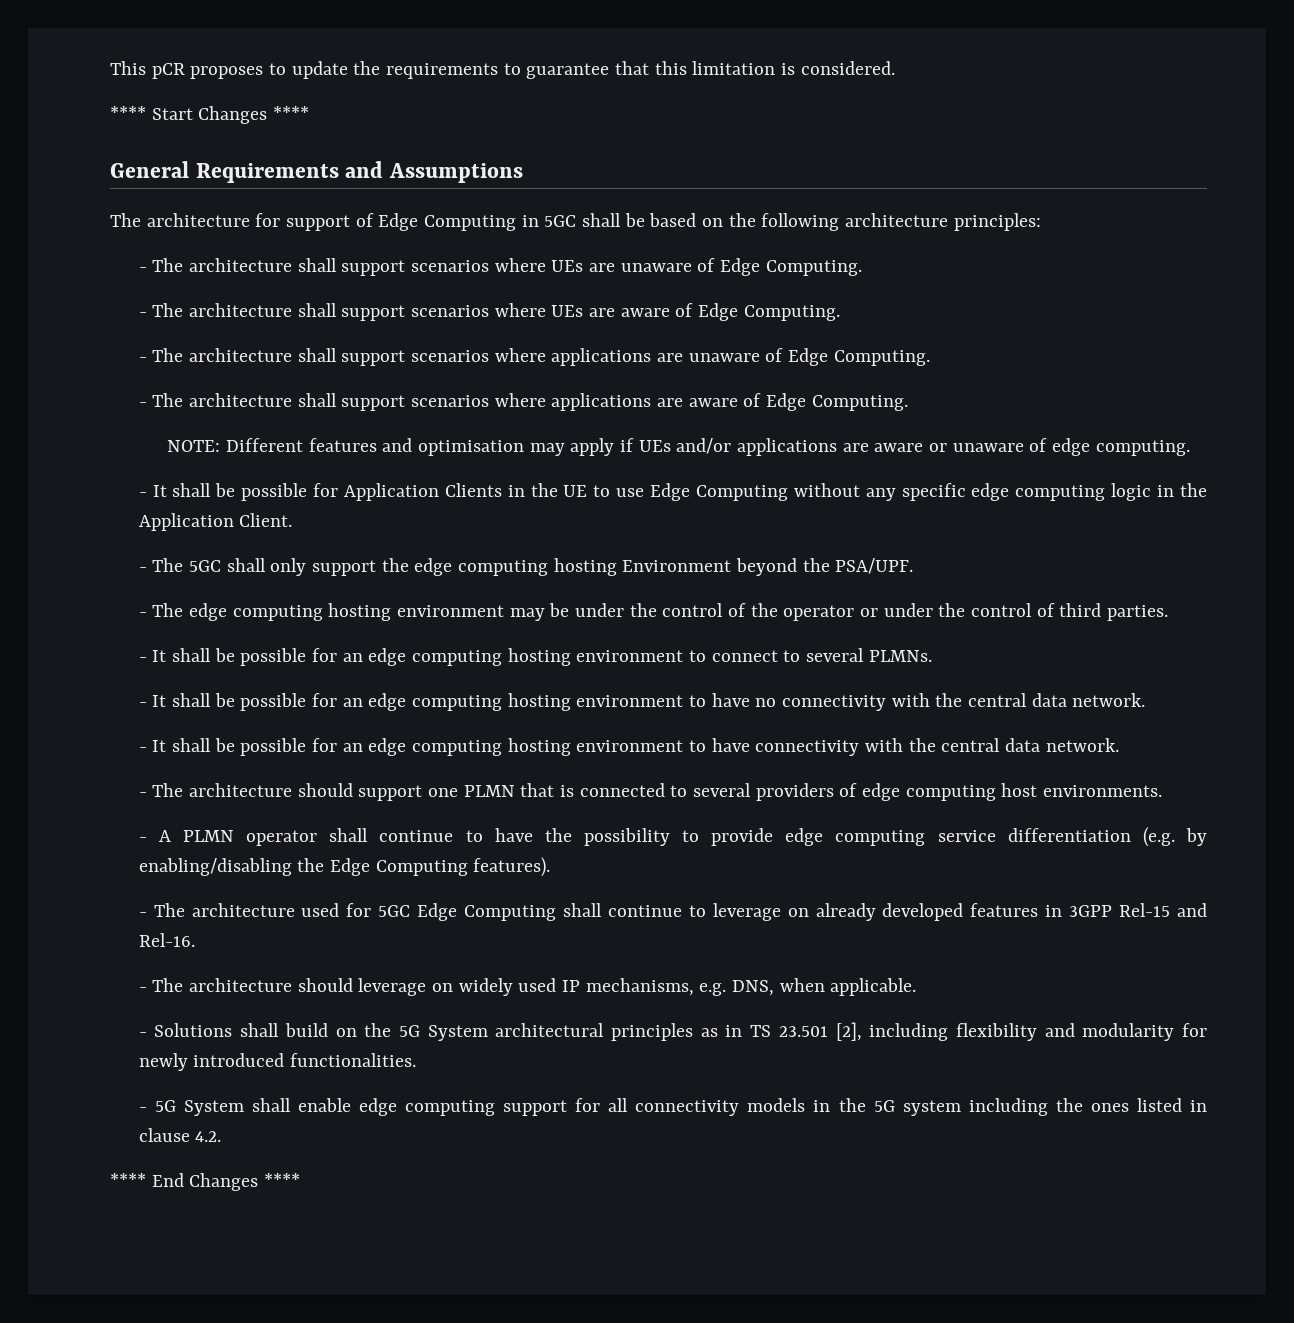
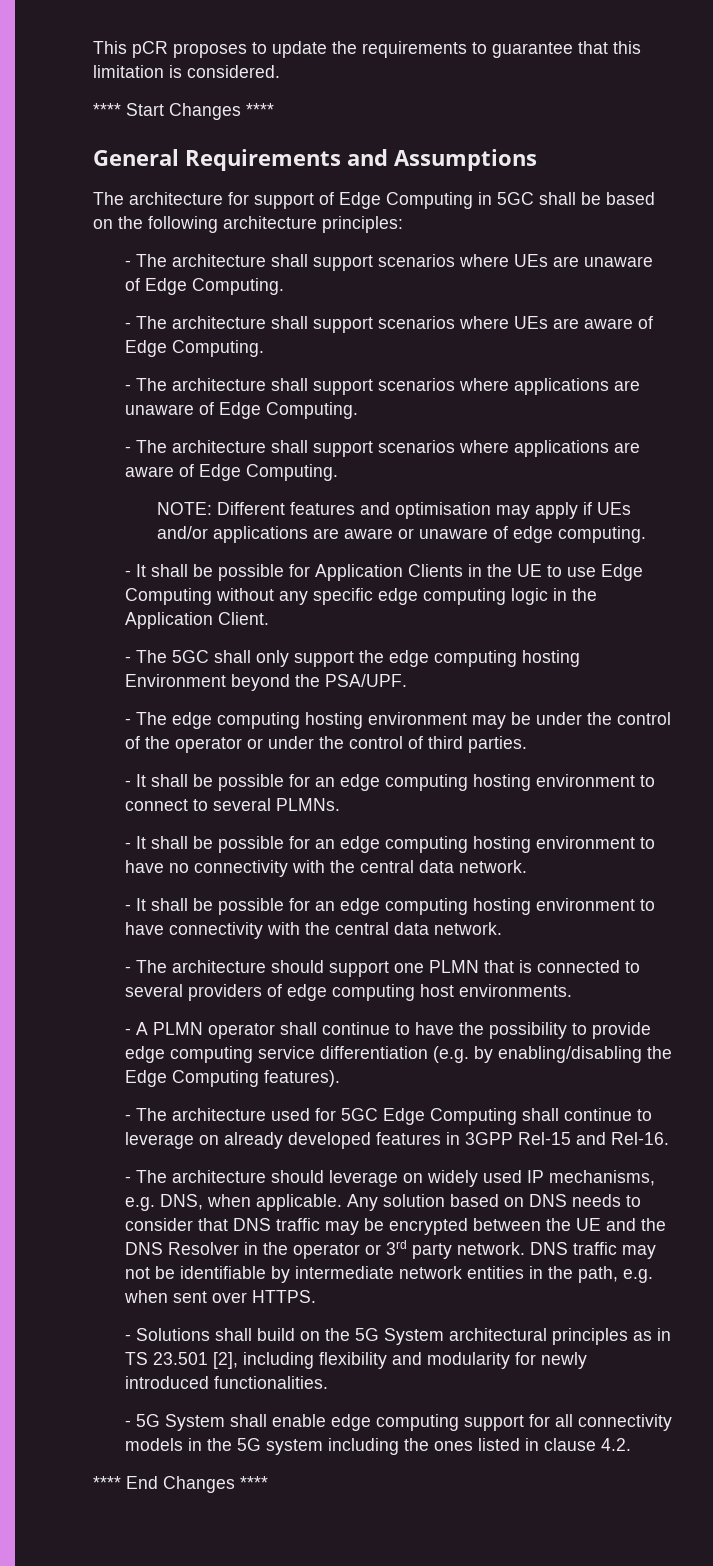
(917, 987) none -> [346,1194,641,1211] [124,1218,666,1235] [124,1240,656,1259] [124,1266,653,1283] [123,1290,316,1303] Any solution based on DNS needs to consider that DNS traffic may be encrypted between the UE and the DNS Resolver in the operator or 3rd party network. DNS traffic may not be identifiable by intermediate network entities in the path, e.g. when sent over HTTPS.

